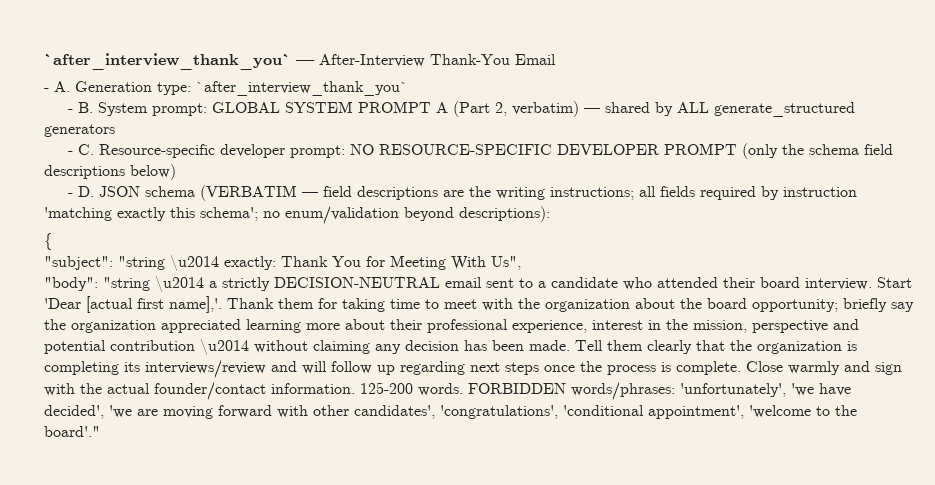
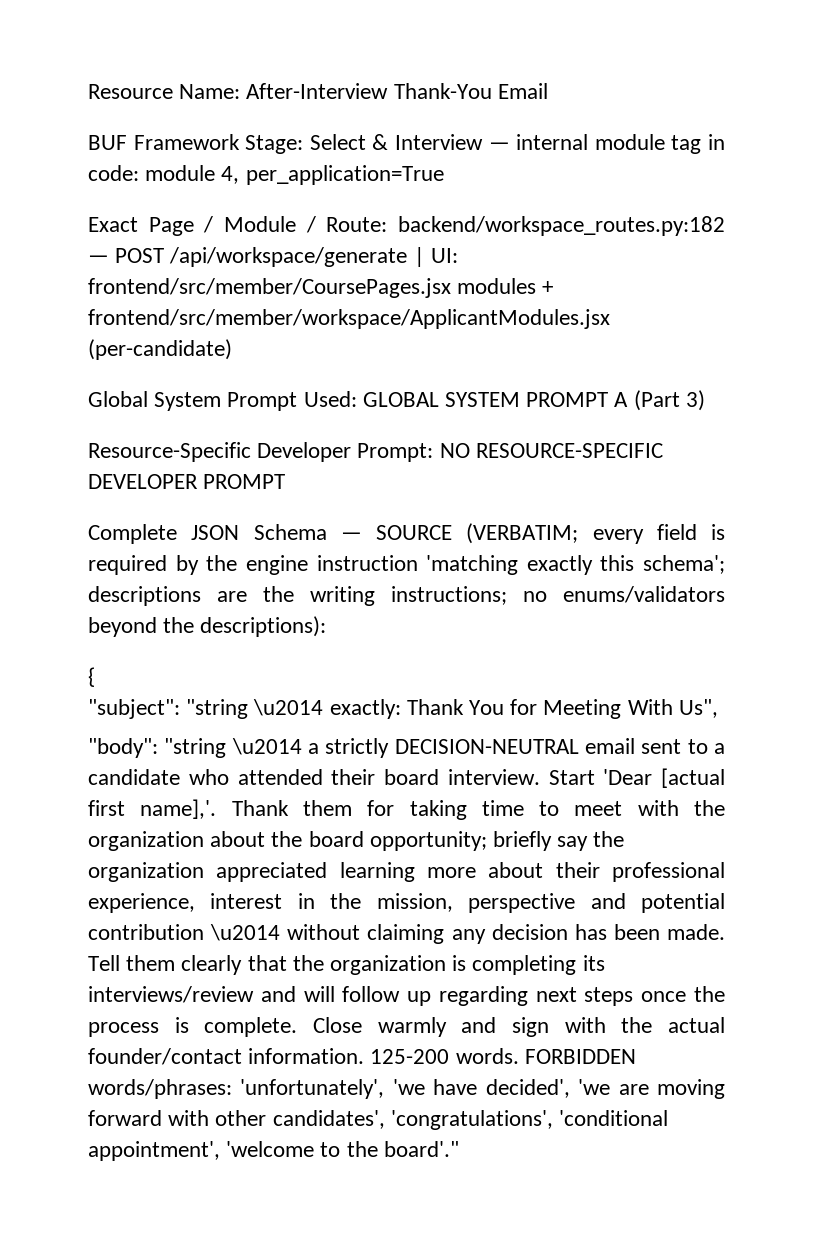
[44,53,315,70] `after_interview_thank_you` — -> [88,84,241,99] Resource Name:
[44,81,408,96] [68,102,208,116] - A. Generation type: `after_interview_thank_you` // - B. System prompt: -> [88,134,726,154] [88,165,444,185] [88,216,725,236] [88,247,458,267] [88,278,554,298] [88,309,610,329] [88,339,232,360] [88,391,357,411] BUF Framework Stage: Select & Interview — internal module tag in code: module 4, per_application=True // Exact Page / Module / Route: backend/workspace_routes.py:182 — POST /api/workspace/generate | UI: frontend/src/member/CoursePages.jsx modules + frontend/src/member/workspace/ApplicantModules.jsx (per-candidate) // Global System Prompt Used:
[495,101,856,117] [44,124,115,137] [68,143,894,159] [44,164,176,180] [68,185,353,201] 2, verbatim) — shared by ALL generate_structured generators // - C. Resource-specific developer prompt: NO RESOURCE-SPECIFIC DEVELOPER PROMPT (only the schema field descriptions below) // - D. JSON schema (VERBATIM — field -> [685,390,705,411] [88,442,663,462] [88,474,286,489] [88,523,725,544] [88,555,725,575] 3) // Resource-Specific Developer Prompt: NO RESOURCE-SPECIFIC DEVELOPER PROMPT // Complete JSON Schema — SOURCE (VERBATIM; every field is required by the engine instruction 'matching exactly this schema';
[639,186,858,200] [44,206,454,224] all fields required by instruction 'matching exactly this schema'; no enum/validation beyond -> [523,586,725,603] [88,617,195,637] no enums/validators beyond the

